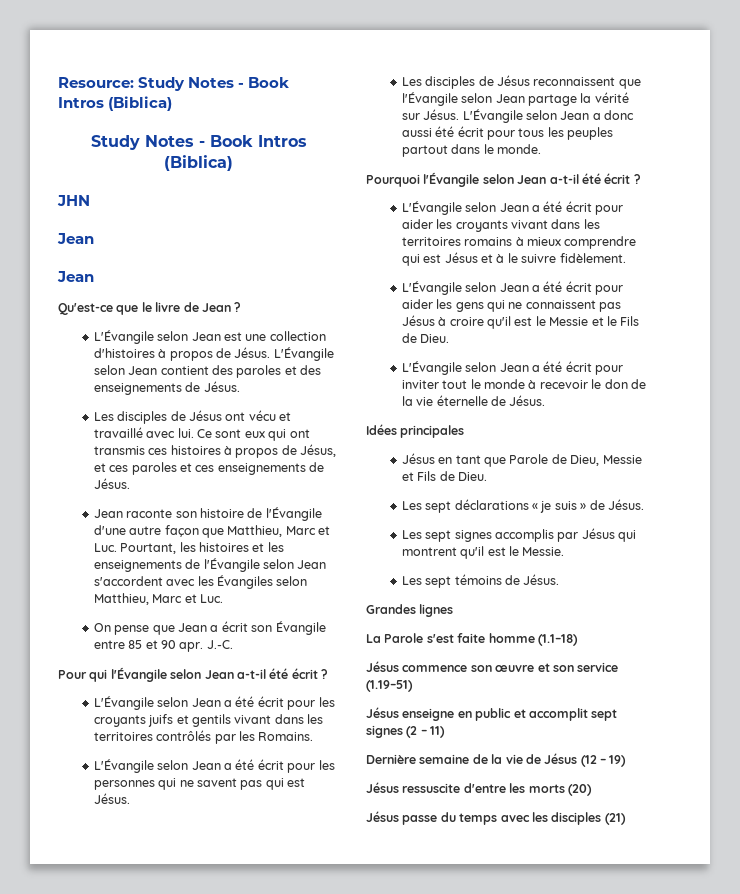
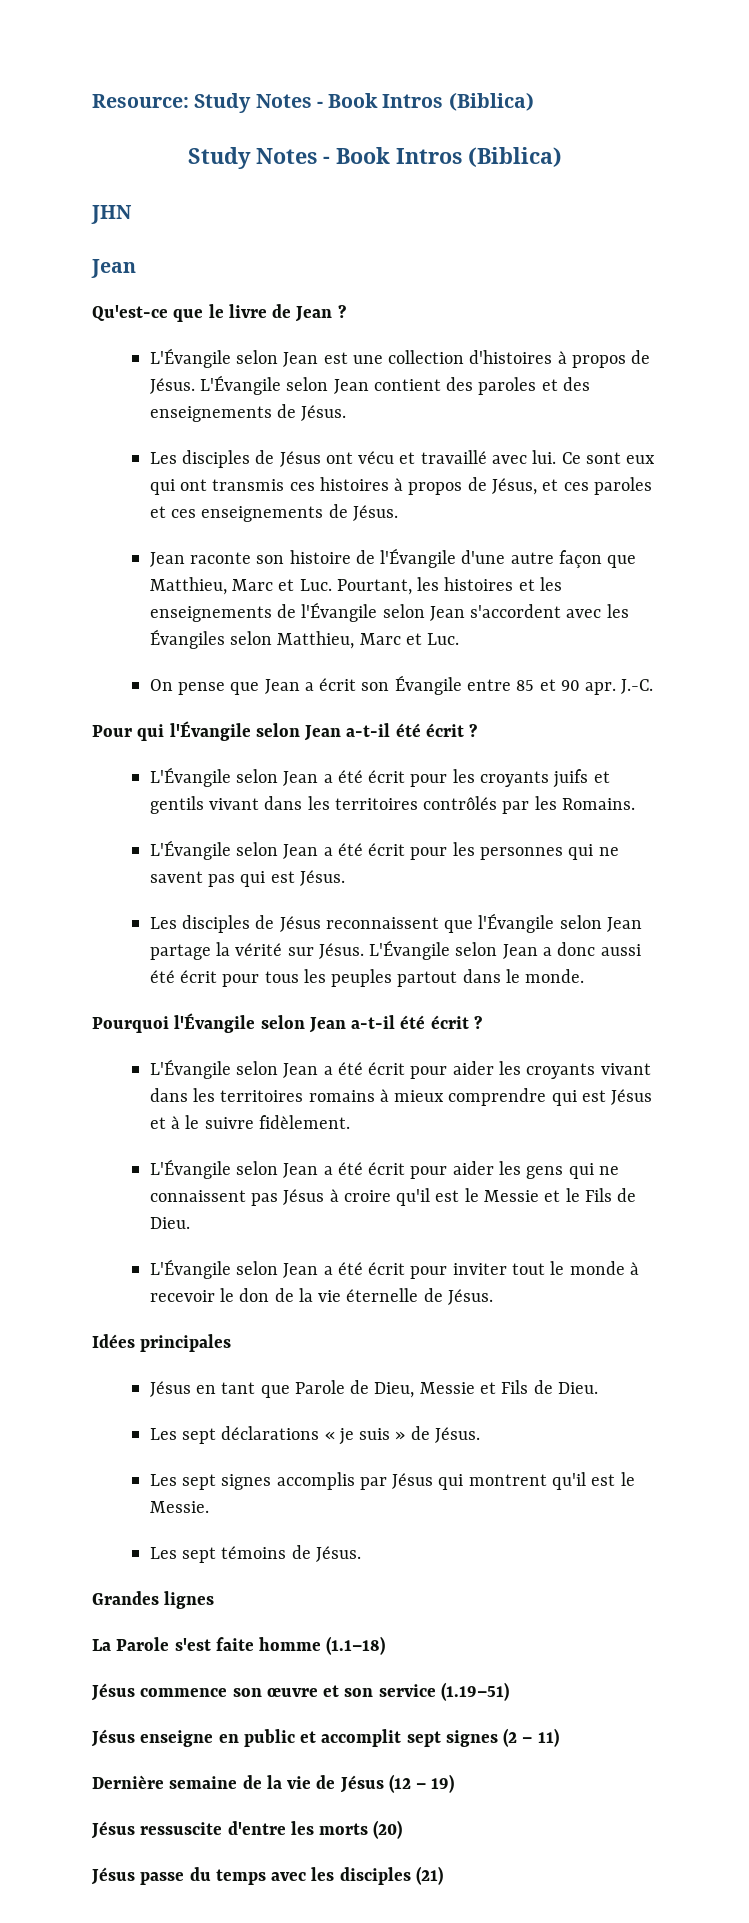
[57,271,94,282] // Jean -> (136, 268) none

